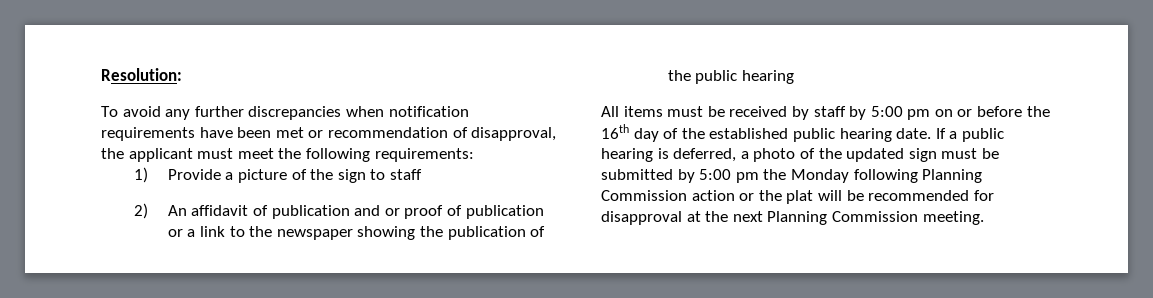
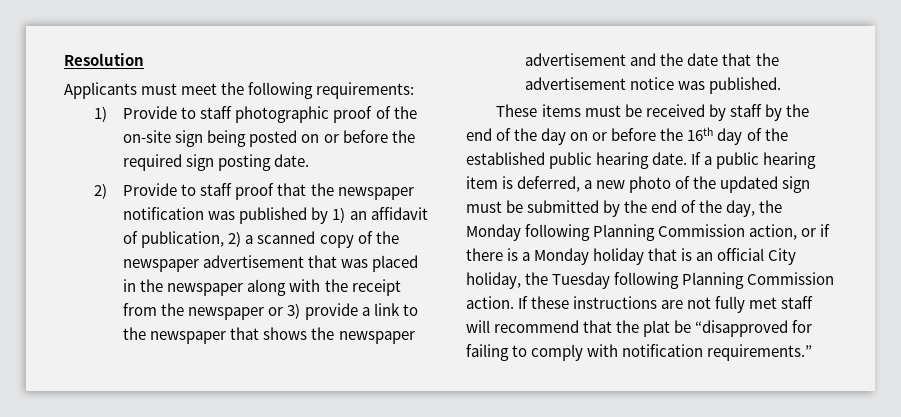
[101,68,182,81] [101,106,469,120] [101,127,557,141] [101,148,193,162] Resolution: // To avoid any further discrepancies when notification requirements have been met or recommendation of disapproval, the applicant -> [64,53,144,66] [64,82,137,99] Resolution // Applicants
[225,169,422,183] [134,203,544,219] [167,229,183,237] a picture of the sign to staff // 2) An affidavit of publication and or proof of publication or -> [181,106,417,123] [123,130,415,147] [123,154,310,171] [93,183,414,200] [123,207,428,224] [123,231,399,248] [123,255,419,272] [123,279,401,296] [123,303,358,320] to staff photographic proof of the on-site sign being posted on or before the required sign posting date. // 2) Provide to staff proof that the newspaper notification was published by 1) an affidavit of publication, 2) a scanned copy of the newspaper advertisement that was placed in the newspaper along with the receipt from the newspaper or 3) provide
[357,226,546,240] [667,70,795,84] [601,106,619,117] showing the publication of the public hearing // All -> [230,327,415,344] [525,53,779,66] [525,77,782,94] [496,104,538,117] that shows the newspaper advertisement and the date that the advertisement notice was published. // These
[870,106,931,120] 5:00 pm -> [785,104,809,117] [466,128,567,145] the end of the day
(653, 155) none -> [466,176,498,189] item
(749, 155) none -> [596,180,626,189] new
[699,169,759,183] 5:00 pm -> [624,200,756,217] the end of the day,
[691,190,994,204] [601,211,984,225] action or the plat will be recommended for disapproval at the next Planning Commission meeting. -> [749,224,831,240] [466,248,797,265] [466,272,835,289] [466,296,814,313] [466,320,813,337] [466,344,813,361] action, or if there is a Monday holiday that is an official City holiday, the Tuesday following Planning Commission action. If these instructions are not fully met staff will recommend that the plat be “disapproved for failing to comply with notification requirements.”

